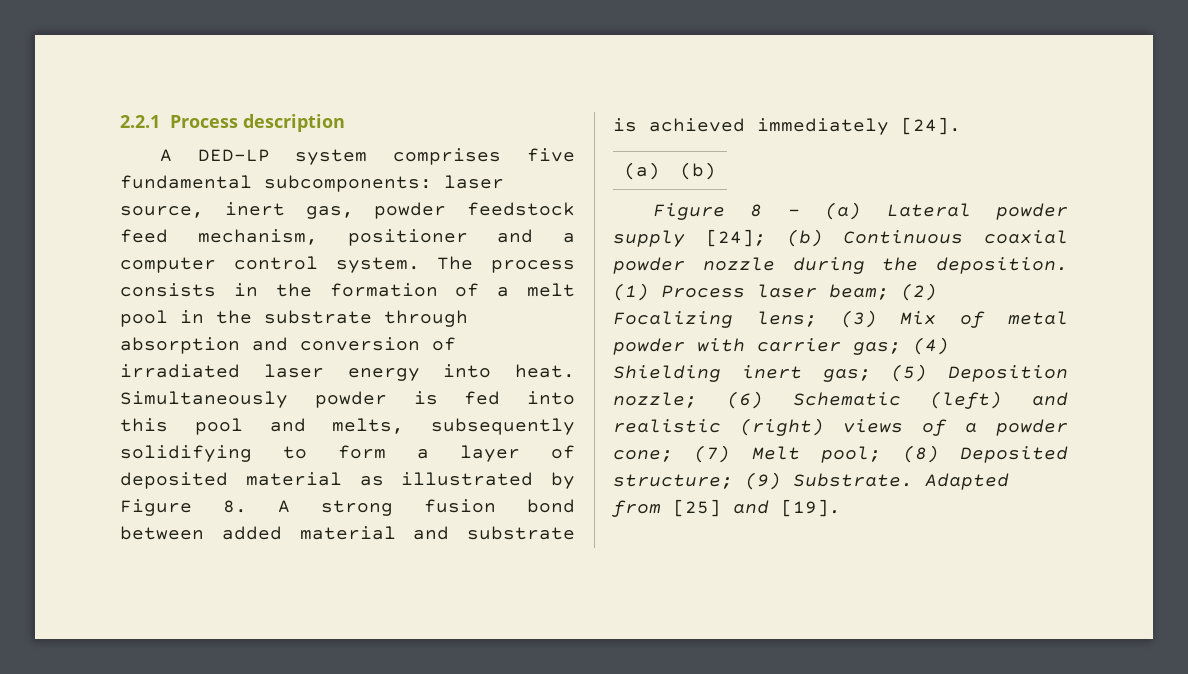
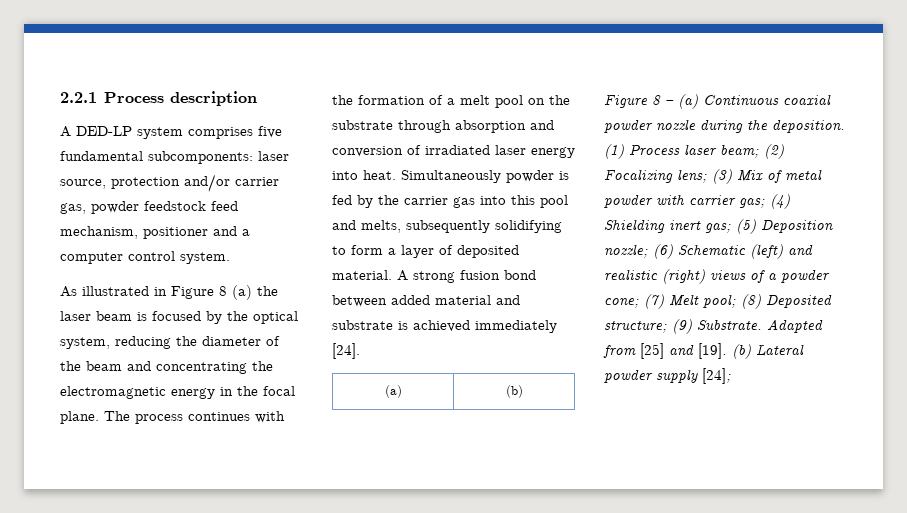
[224,202,285,216] inert -> [111,174,279,192] protection and/or carrier
[437,256,575,273] [120,283,258,297] The process consists in -> [60,285,278,300] [60,311,298,324] [60,336,280,349] [60,361,273,374] [60,386,295,399] [60,411,285,424] // As illustrated in Figure 8 (a) the laser beam is focused by the optical system, reducing the diameter of the beam and concentrating the electromagnetic energy in the focal plane. The process continues with
[180,310,204,324] in -> [528,98,545,105] on
(501, 398) none -> [357,195,475,208] by the carrier gas
[245,472,575,489] [120,499,247,516] material as illustrated by Figure 8. -> [332,270,392,280] material.
[886,203,1068,220] [613,229,823,247] Lateral powder supply [24]; (b) -> (698, 101) none
(841, 508) none -> [732,344,804,359] [604,368,731,384] (b) Lateral powder supply [24];

